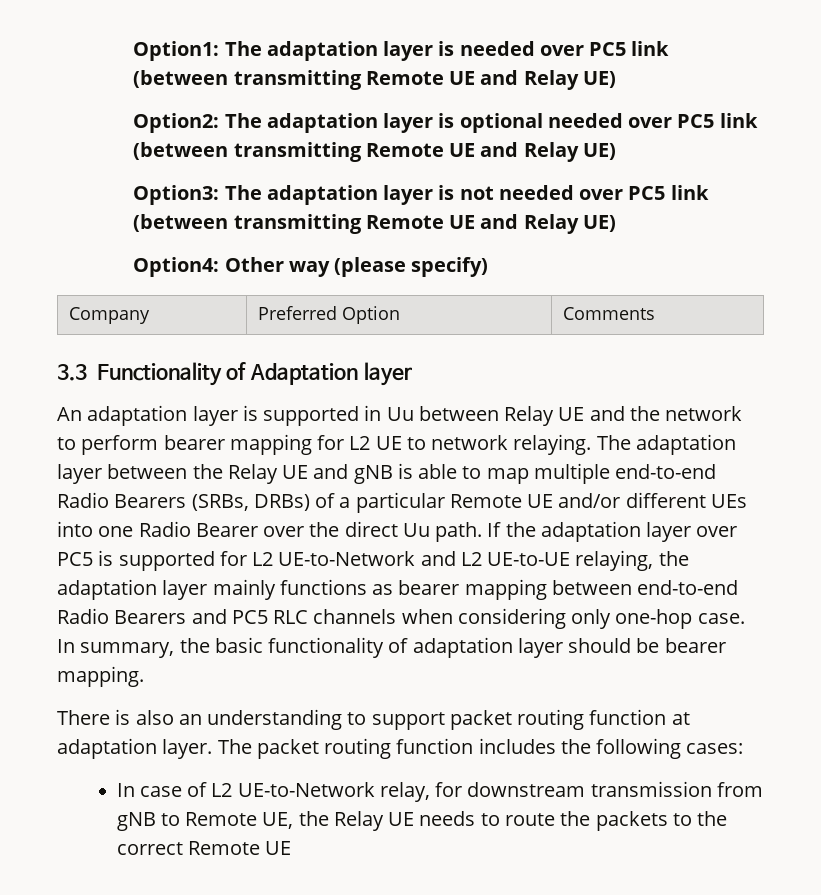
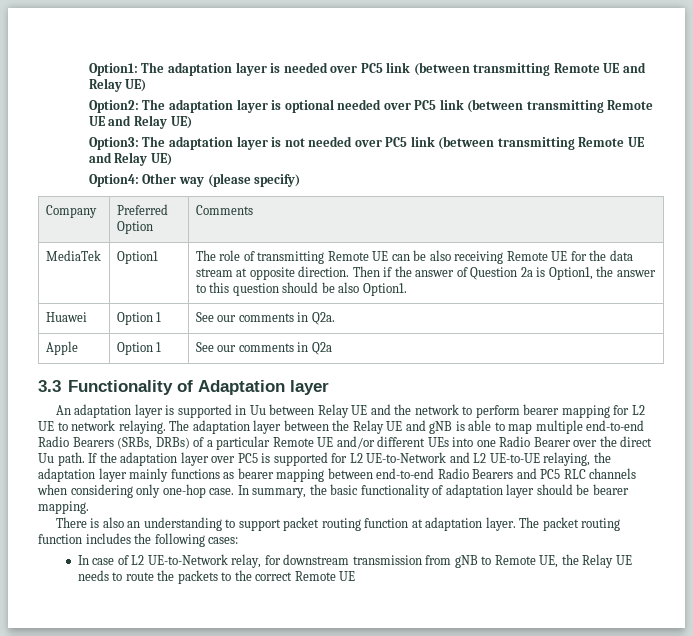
(655, 313) none -> [45,250,101,261] [116,251,158,264] [195,250,633,264] [195,266,656,280] [195,282,407,296] [45,312,87,322] [116,312,162,325] [195,312,335,325] [45,341,78,355] [116,342,162,355] [195,342,332,355] // MediaTek | Option1 | The role of transmitting Remote UE can be also receiving Remote UE for the data stream at opposite direction. Then if the answer of Question 2a is Option1, the answer to this question should be also Option1. // Huawei | Option 1 | See our comments in Q2a. // Apple | Option 1 | See our comments in Q2a

